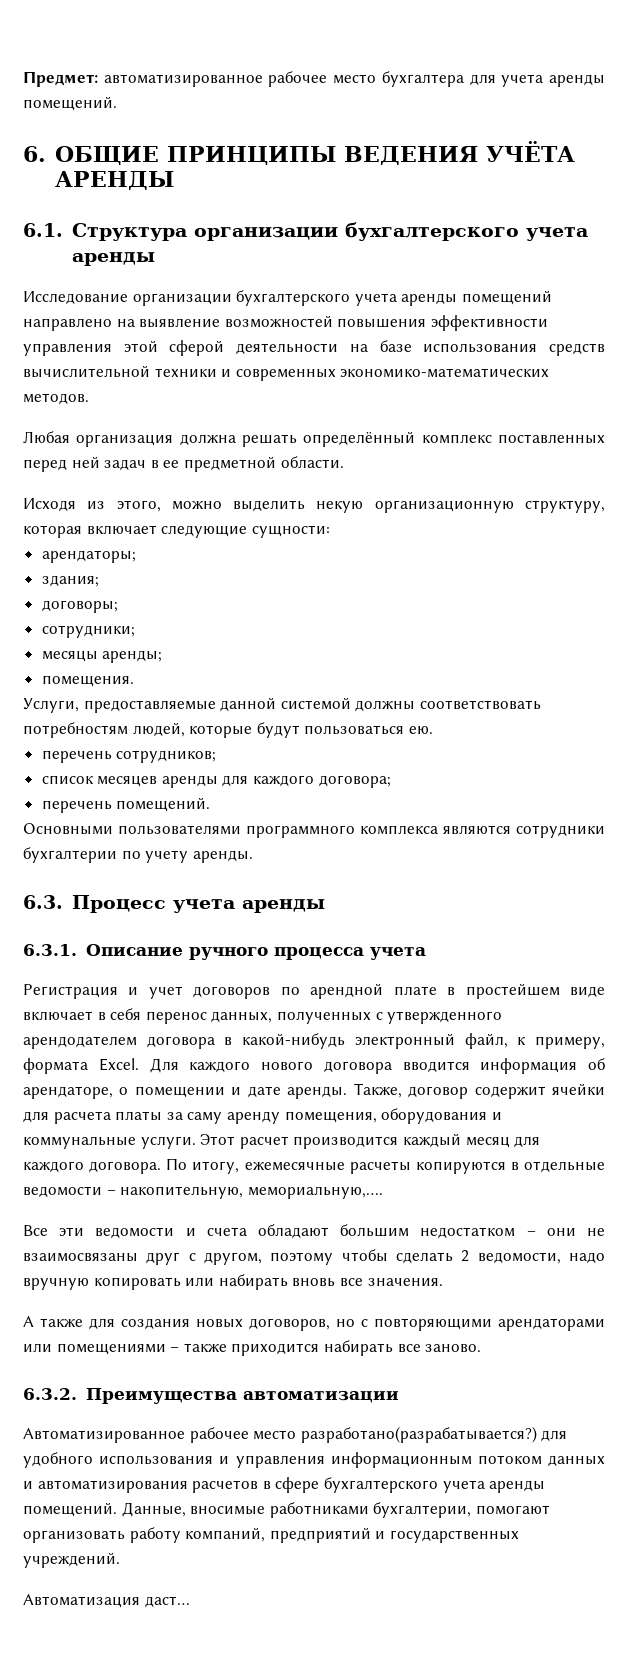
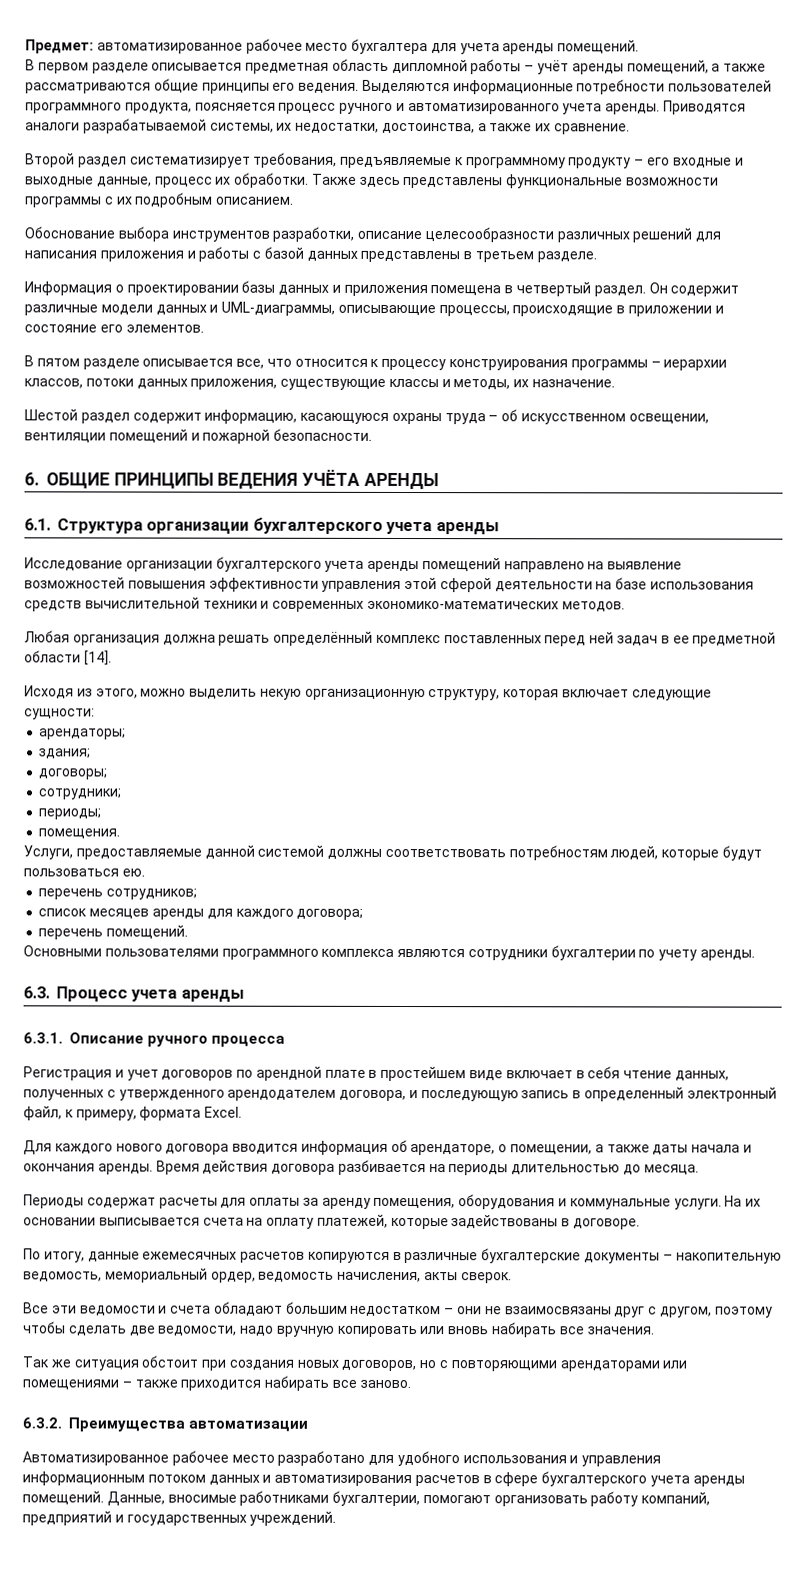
(117, 103) none -> [25,58,767,75] [25,78,773,95] [25,100,747,115] [25,118,631,135] [25,152,744,169] [25,172,720,189] [25,192,295,208] [24,226,722,243] [24,246,597,263] [24,280,740,297] [24,301,724,317] [24,324,204,333] [24,355,728,371] [24,378,616,390] [24,408,709,425] [24,428,373,444] // В первом разделе описывается предметная область дипломной работы – учёт аренды помещений, а также рассматриваются общие принципы его ведения. Выделяются информационные потребности пользователей программного продукта, поясняется процесс ручного и автоматизированного учета аренды. Приводятся аналоги разрабатываемой системы, их недостатки, достоинства, а также их сравнение. // Второй раздел систематизирует требования, предъявляемые к программному продукту – его входные и выходные данные, процесс их обработки. Также здесь представлены функциональные возможности программы с их подробным описанием. // Обоснование выбора инструментов разработки, описание целесообразности различных решений для написания приложения и работы с базой данных представлены в третьем разделе. // Информация о проектировании базы данных и приложения помещена в четвертый раздел. Он содержит различные модели данных и UML-диаграммы, описывающие процессы, происходящие в приложении и состояние его элементов. // В пятом разделе описывается все, что относится к процессу конструирования программы – иерархии классов, потоки данных приложения, существующие классы и методы, их назначение. // Шестой раздел содержит информацию, касающуюся охраны труда – об искусственном освещении, вентиляции помещений и пожарной безопасности.
[280,456,344,468] области. -> [24,650,112,666] области [14].
[41,650,163,663] месяцы аренды; -> [38,808,102,820] периоды;
[369,947,426,960] учета -> (286, 1041) none
[145,1011,207,1024] перенос -> [623,1070,673,1079] чтение
[146,1033,346,1049] договора в какой-нибудь -> [339,1086,685,1102] договора, и последующую запись в определенный
(139, 1064) none -> (243, 1112) //
[134,1083,605,1099] [23,1111,223,1124] помещении и дате аренды. Также, договор содержит ячейки для расчета платы за саму -> [510,1144,752,1155] [23,1159,699,1176] [23,1194,319,1209] помещении, а также даты начала и окончания аренды. Время действия договора разбивается на периоды длительностью до месяца. // Периоды содержат расчеты для оплаты за
[200,1133,541,1149] [23,1158,605,1174] [23,1186,383,1199] Этот расчет производится каждый месяц для каждого договора. По итогу, ежемесячные расчеты копируются в отдельные ведомости – накопительную, мемориальную,…. -> [724,1195,762,1207] [23,1213,641,1230] [23,1248,782,1264] [23,1267,512,1284] На их основании выписывается счета на оплату платежей, которые задействованы в договоре. // По итогу, данные ежемесячных расчетов копируются в различные бухгалтерские документы – накопительную ведомость, мемориальный ордер, ведомость начисления, акты сверок.
[461,1250,470,1262] 2 -> [129,1325,156,1336] две
[218,1274,336,1290] набирать вновь -> [448,1322,558,1338] вновь набирать
[23,1316,115,1330] А также для -> [22,1355,228,1371] Так же ситуация обстоит при
[300,1426,537,1443] разработано(разрабатывается?) -> [277,1450,366,1466] разработано
[23,1594,190,1608] // Автоматизация даст… -> (337, 1518) none

